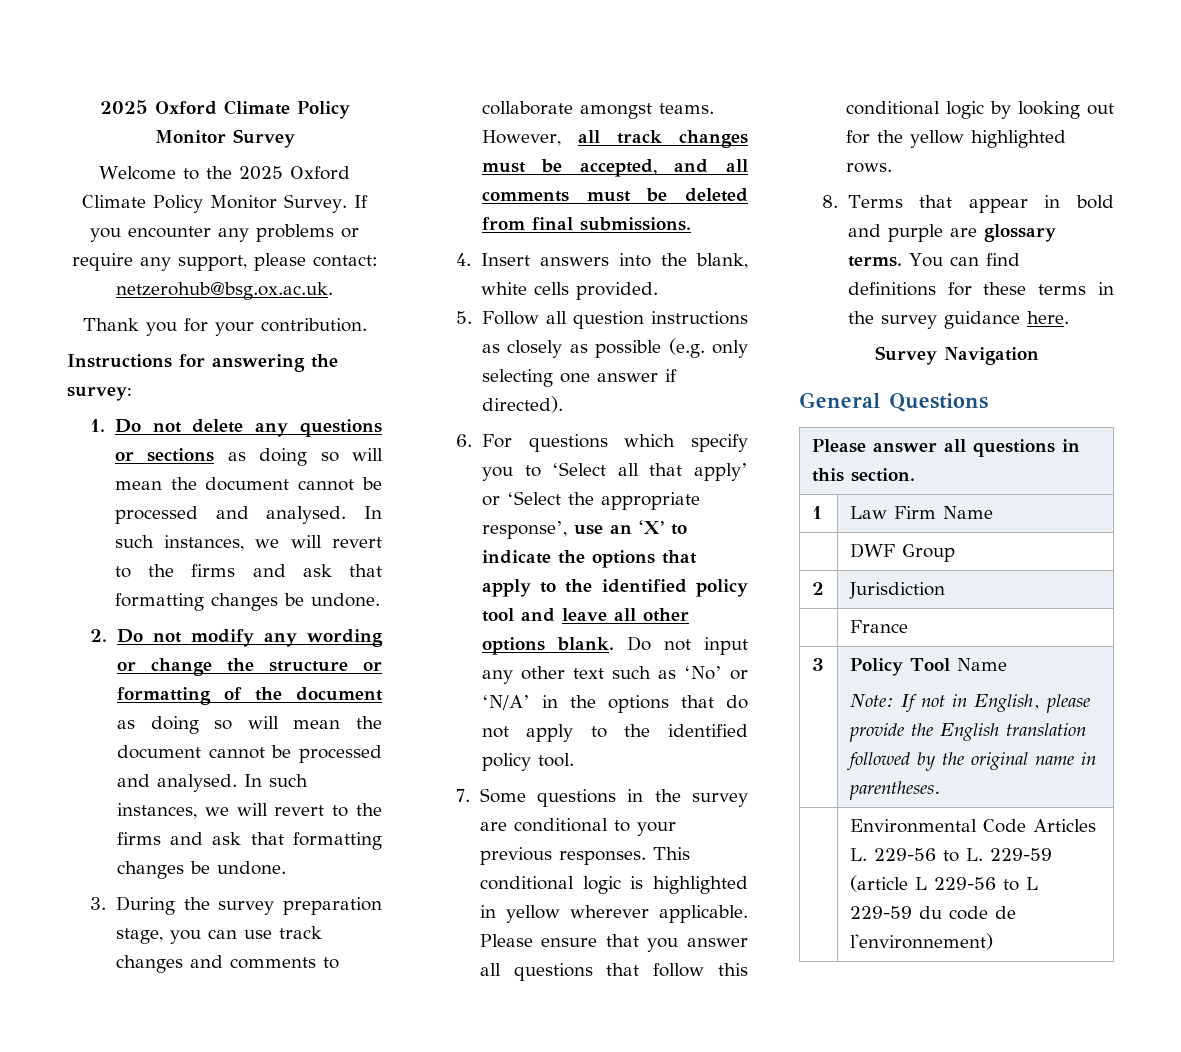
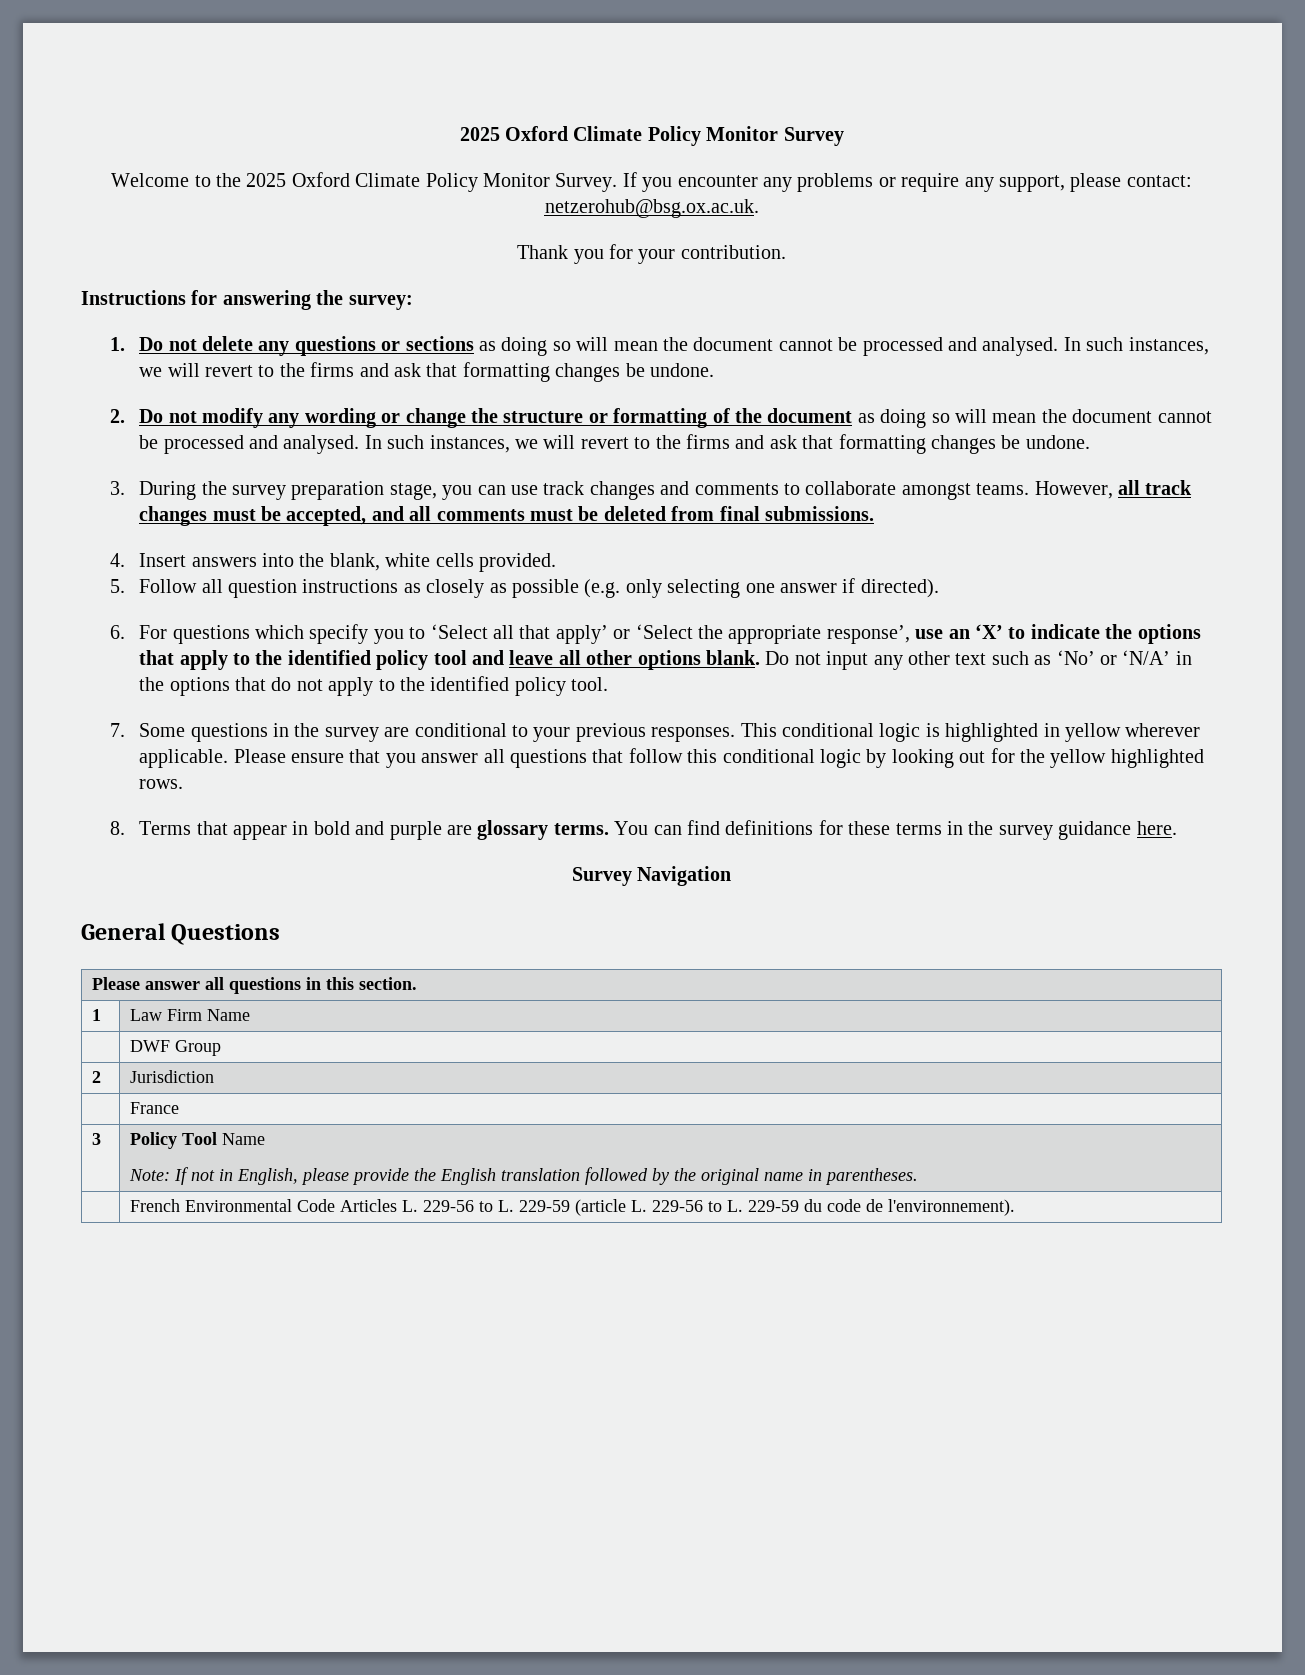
(941, 790) none -> [130,1199,181,1212] French
[914,877,1038,891] L 229-56 to L -> [631,1200,744,1212] L. 229-56 to L.
[849,933,993,950] l'environnement) -> [888,1199,1016,1216] l'environnement).

